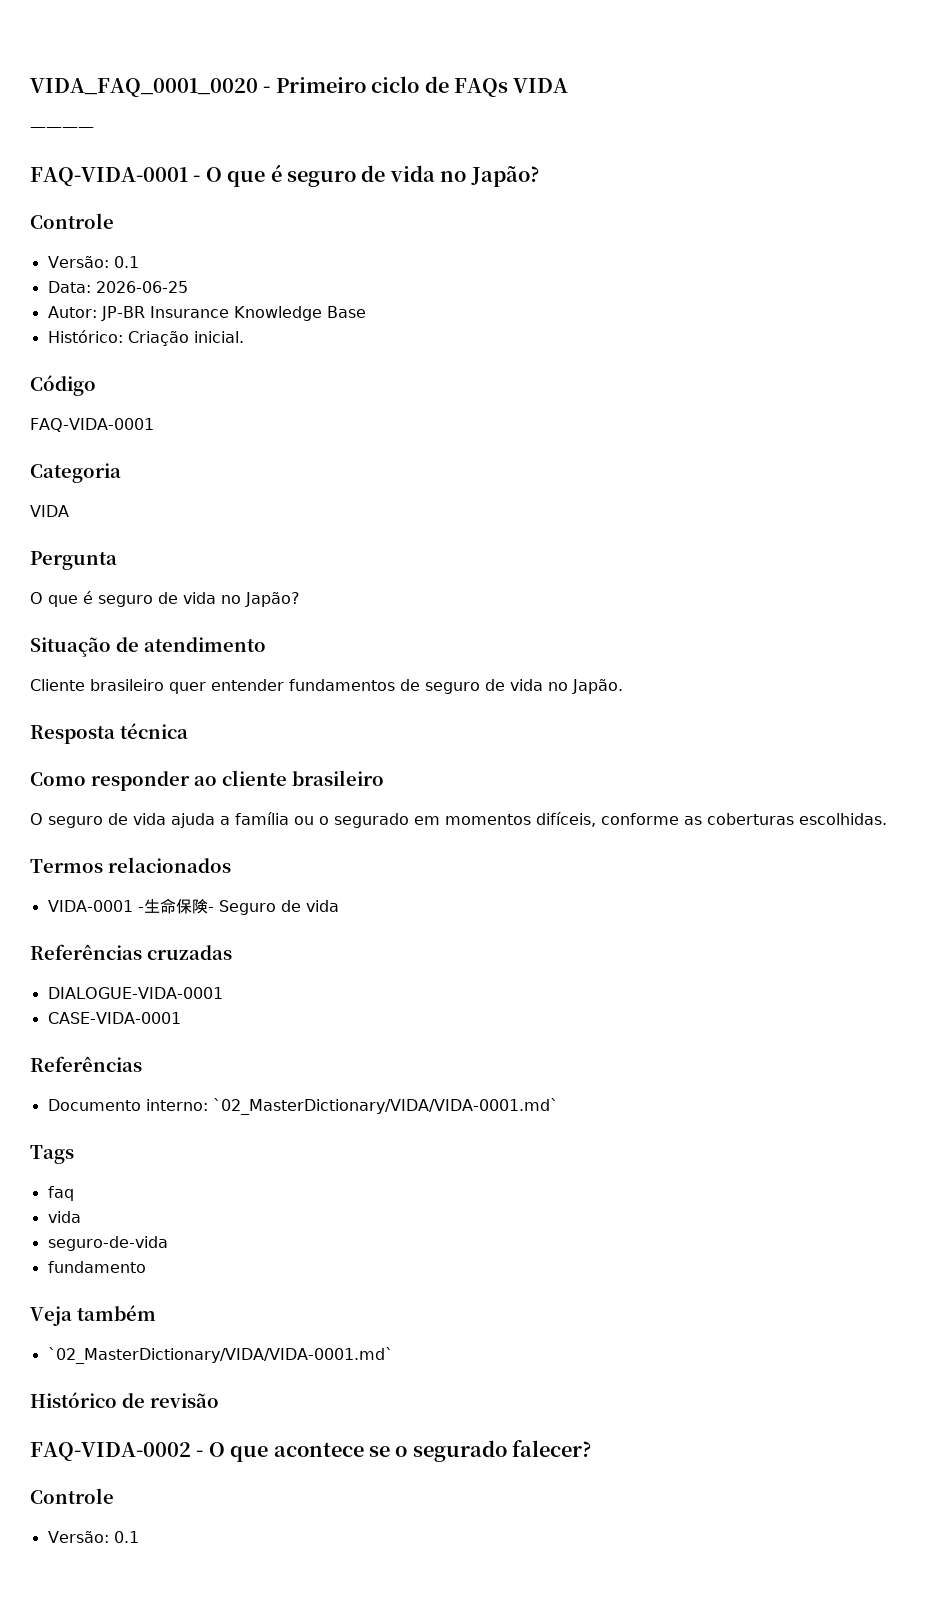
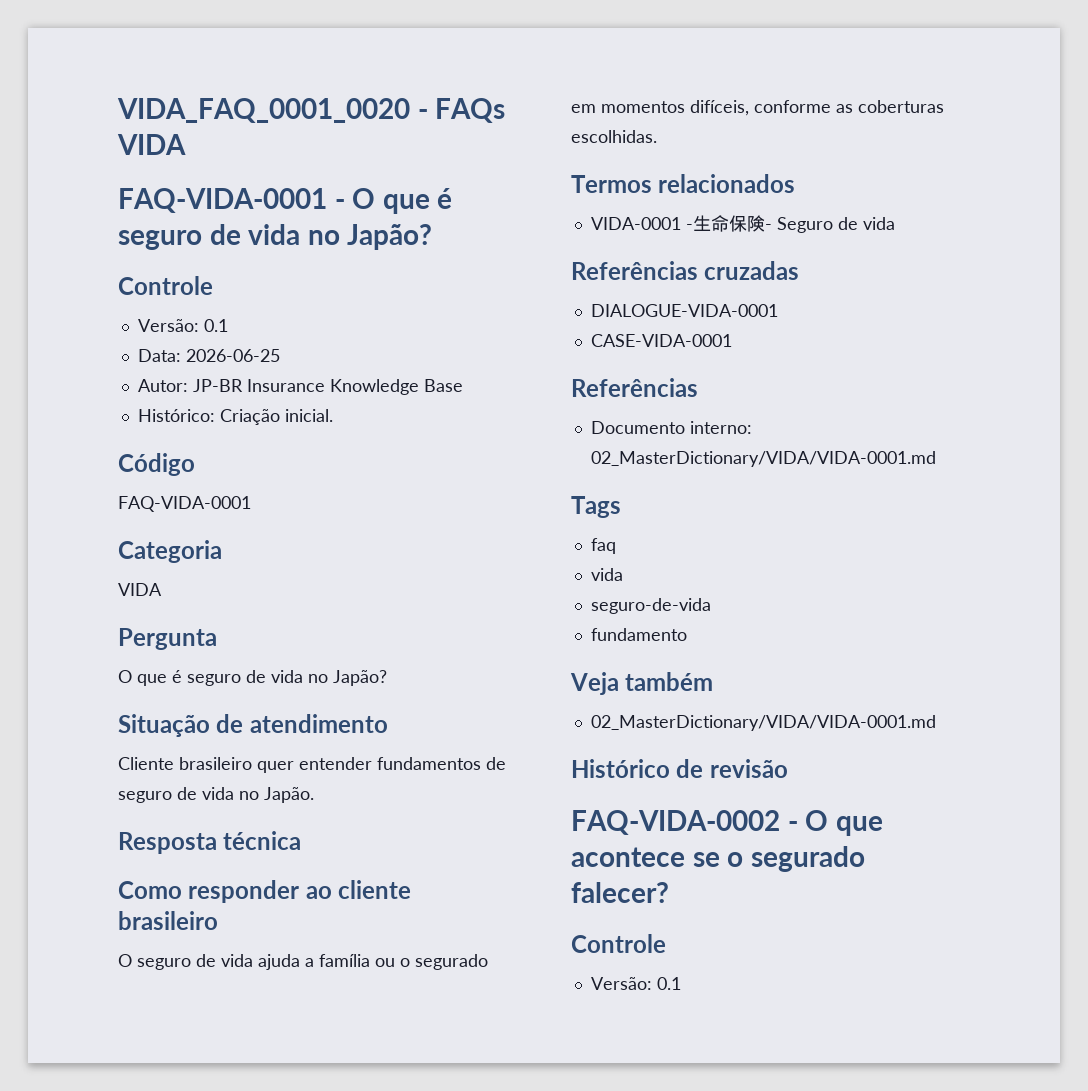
[275,76,449,93] Primeiro ciclo de -> (428, 114) none
[30,127,94,132] // ———— -> (186, 144) none
[212,1098,558,1115] `02_MasterDictionary/VIDA/VIDA-0001.md` -> [590,451,936,467] 02_MasterDictionary/VIDA/VIDA-0001.md
[47,1347,393,1364] `02_MasterDictionary/VIDA/VIDA-0001.md` -> [590,715,936,731] 02_MasterDictionary/VIDA/VIDA-0001.md

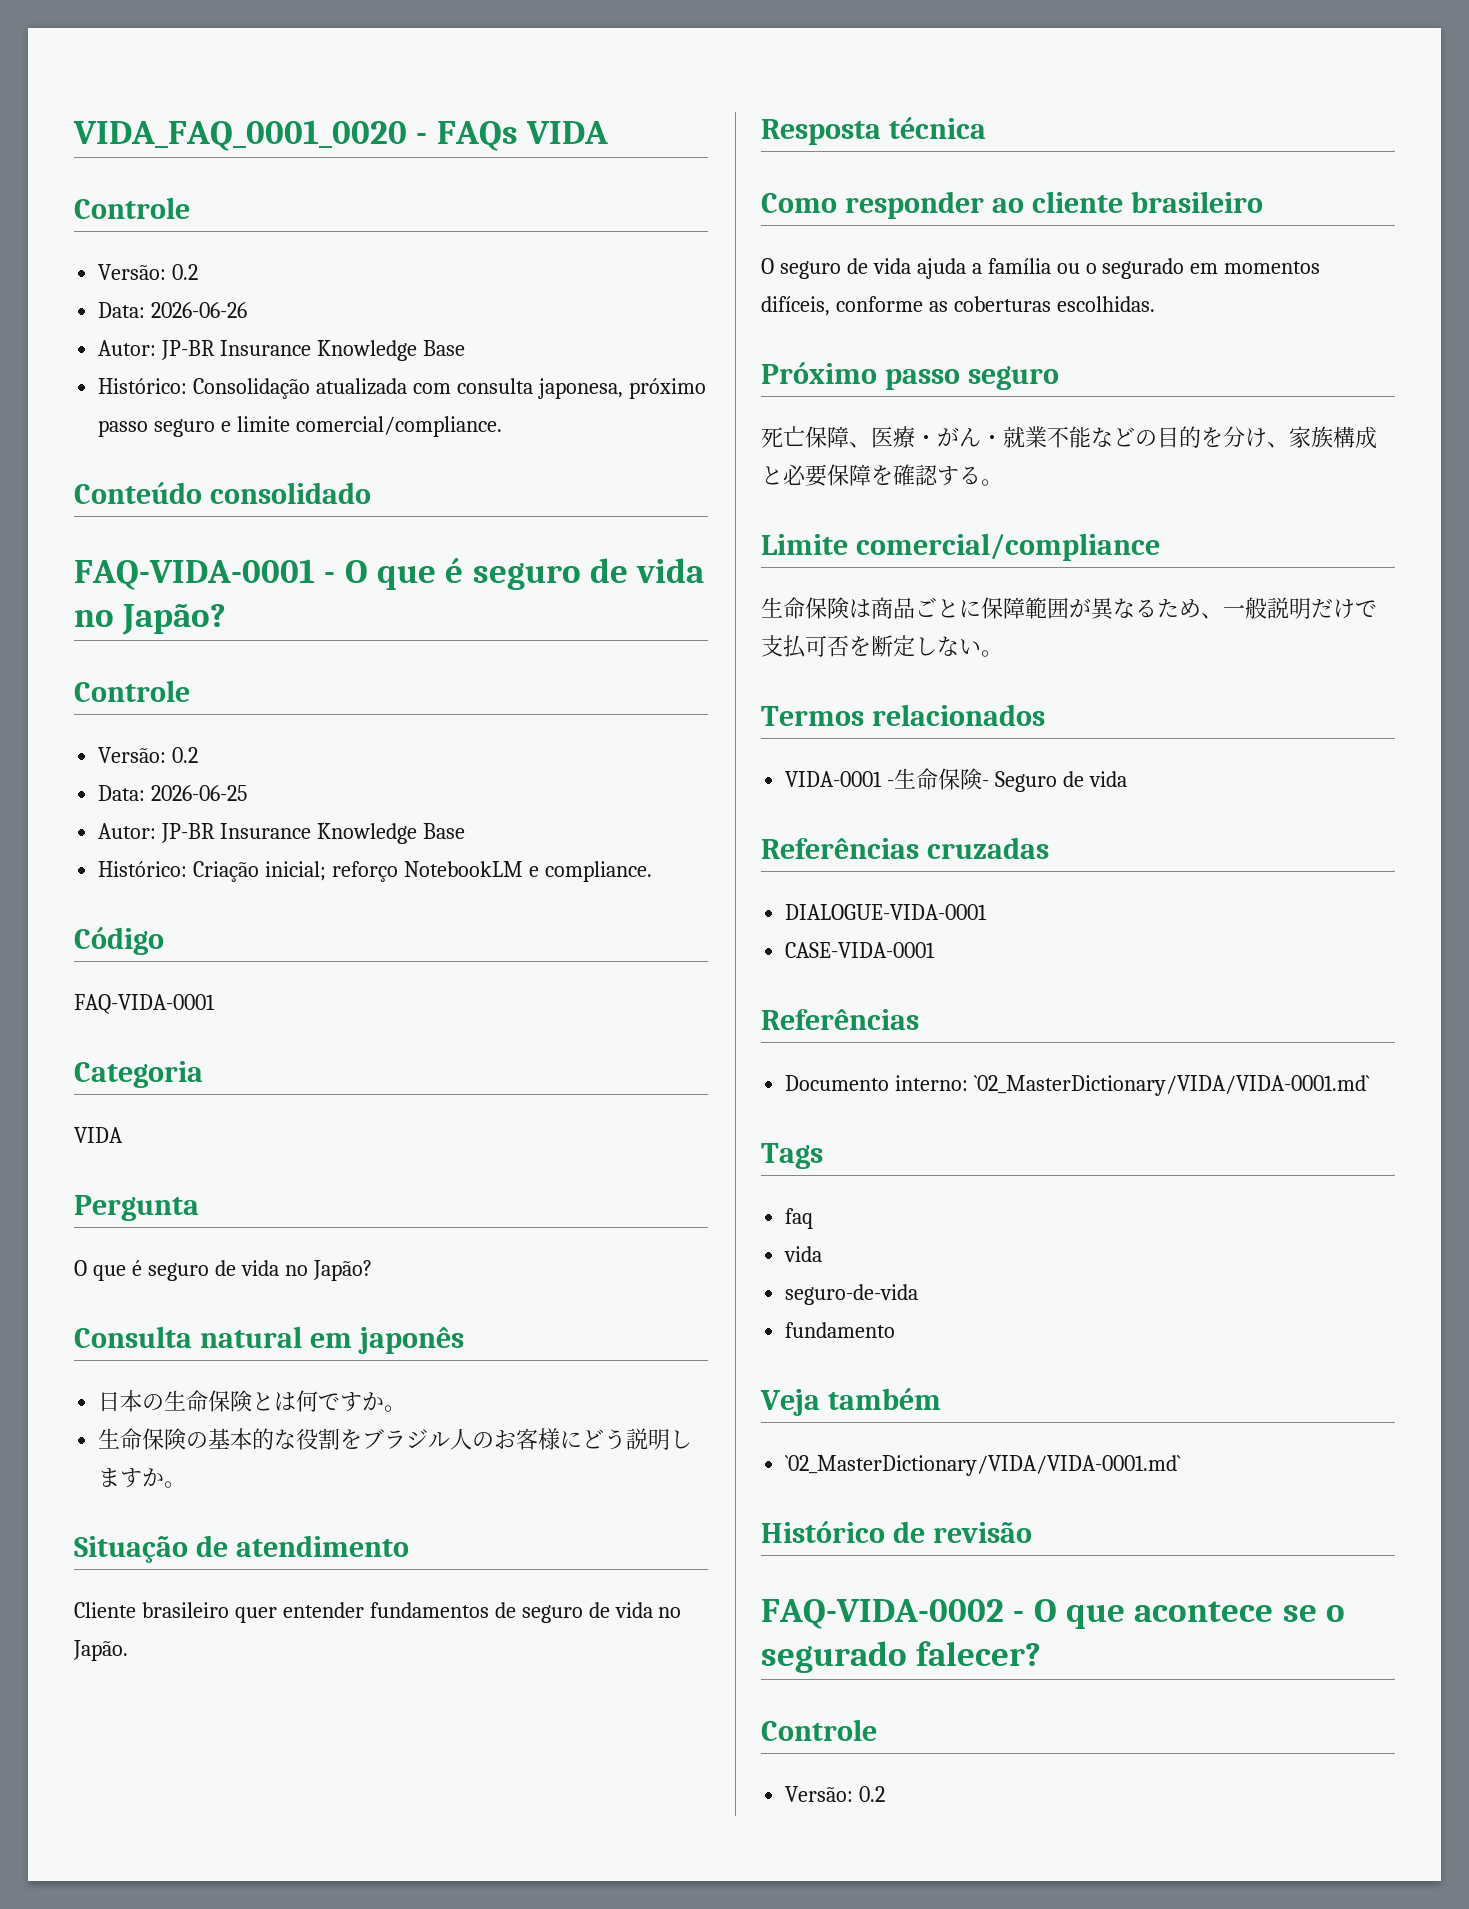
(186, 144) none -> [74,197,190,219] [98,264,199,280] [98,302,248,318] [98,340,465,361] [98,378,706,399] [98,416,502,437] [74,482,371,504] // Controle // Versão: 0.2 // Data: 2026-06-26 // Autor: JP-BR Insurance Knowledge Base // Histórico: Consolidação atualizada com consulta japonesa, próximo passo seguro e limite comercial/compliance. // Conteúdo consolidado
[203,319,228,332] 0.1 -> [172,747,199,763] 0.2
[284,409,333,422] inicial. -> [265,861,652,882] inicial; reforço NotebookLM e compliance.
(387, 678) none -> [74,1326,464,1354] [98,1390,407,1412] [98,1428,693,1450] [98,1468,187,1488] // Consulta natural em japonês // 日本の生命保険とは何ですか。 // 生命保険の基本的な役割をブラジル人のお客様にどう説明しますか。
(657, 136) none -> [761,362,1059,390] [761,426,1377,449] [761,464,1003,487] [761,533,1160,561] [761,597,1377,620] [761,635,1003,658] // Próximo passo seguro // 死亡保障、医療・がん・就業不能などの目的を分け、家族構成と必要保障を確認する。 // Limite comercial/compliance // 生命保険は商品ごとに保障範囲が異なるため、一般説明だけで支払可否を断定しない。
[590,451,936,467] 02_MasterDictionary/VIDA/VIDA-0001.md -> [974,1075,1371,1096] `02_MasterDictionary/VIDA/VIDA-0001.md`
[590,715,936,731] 02_MasterDictionary/VIDA/VIDA-0001.md -> [785,1455,1182,1476] `02_MasterDictionary/VIDA/VIDA-0001.md`
[656,977,681,990] 0.1 -> [859,1786,886,1802] 0.2

